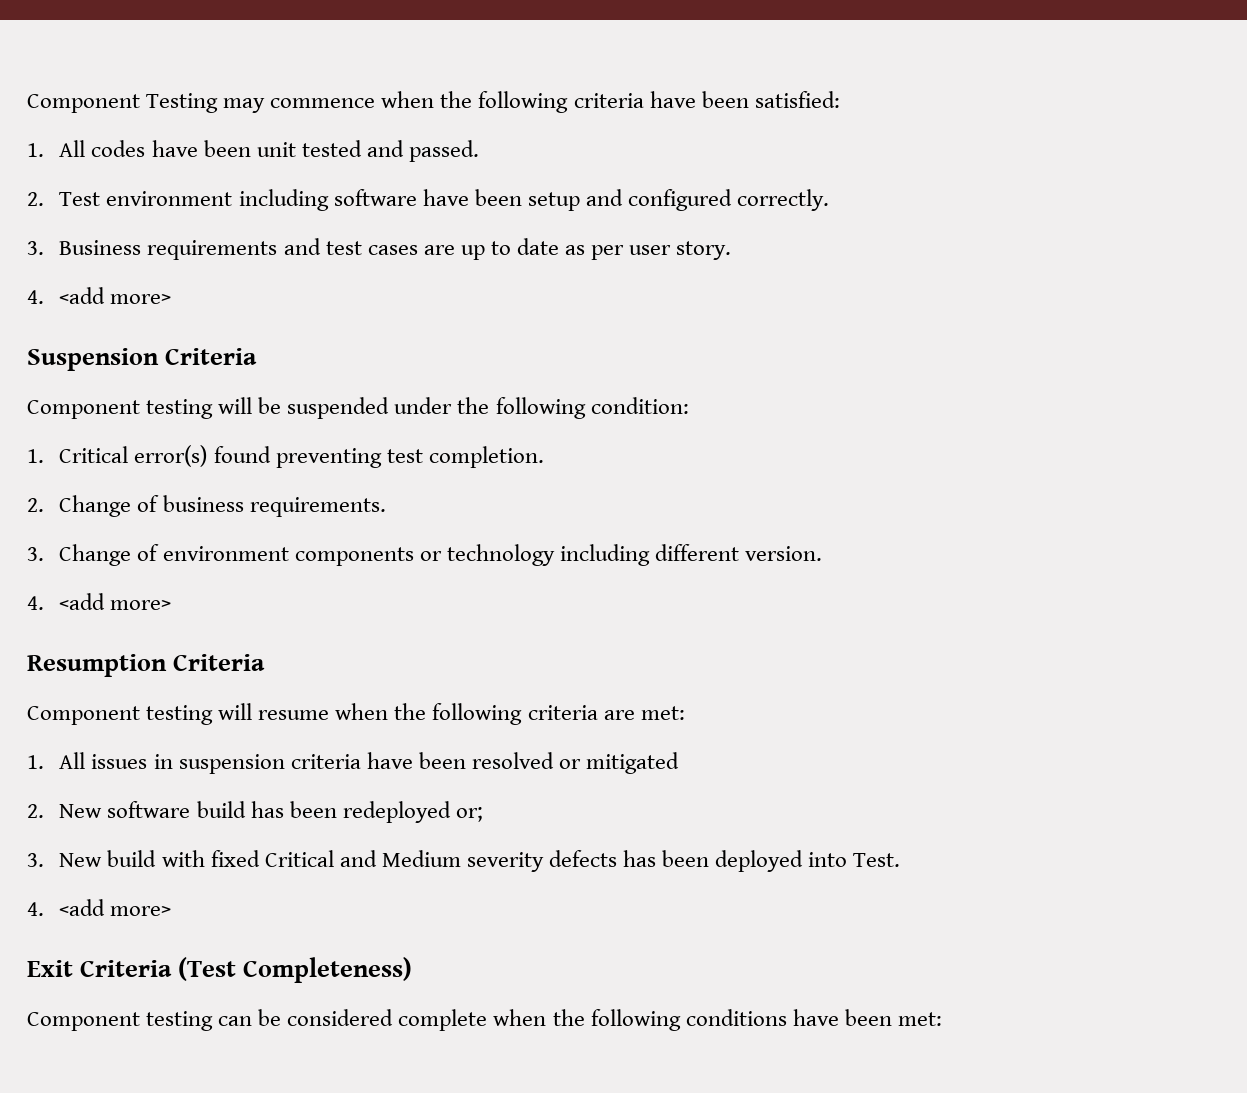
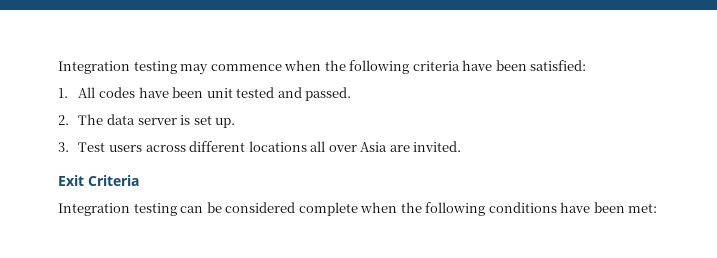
[27,93,219,113] Component Testing -> [58,61,177,74] Integration testing
[59,189,830,211] [27,238,732,260] [27,287,172,304] [27,348,258,371] [27,397,689,419] [27,445,544,468] [27,495,386,517] [27,544,822,566] [27,593,172,610] [27,654,266,677] [27,703,685,725] [27,752,680,774] [27,801,483,823] [27,850,901,872] [27,899,172,916] Test environment including software have been setup and configured correctly. // 3. Business requirements and test cases are up to date as per user story. // 4. <add more> // Suspension Criteria // Component testing will be suspended under the following condition: // 1. Critical error(s) found preventing test completion. // 2. Change of business requirements. // 3. Change of environment components or technology including different version. // 4. <add more> // Resumption Criteria // Component testing will resume when the following criteria are met: // 1. All issues in suspension criteria have been resolved or mitigated // 2. New software build has been redeployed or; // 3. New build with fixed Critical and Medium severity defects has been deployed into Test. // 4. <add more> -> [78,114,236,128] [58,141,462,152] The data server is set up. // 3. Test users across different locations all over Asia are invited.
[178,957,413,983] [27,1012,140,1031] (Test Completeness) // Component -> [58,203,130,216] // Integration

